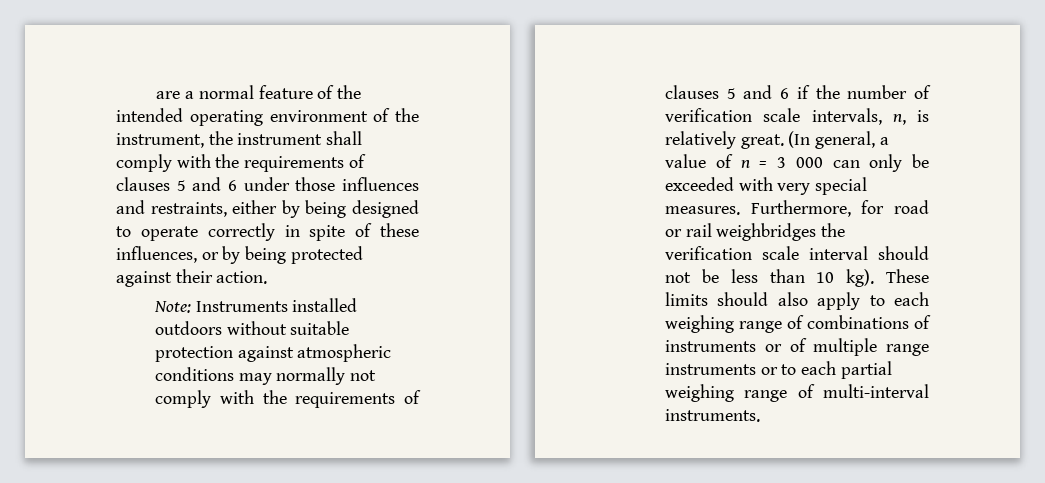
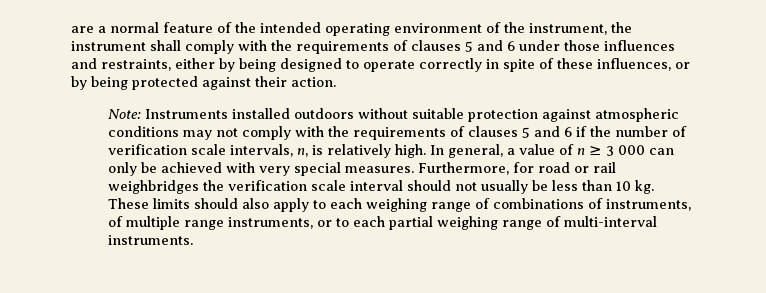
[276,367,346,385] normally -> (213, 135) none
[740,131,811,149] great. (In -> [395,144,445,158] high. In
[759,161,768,168] = -> [589,146,603,155] ≥
[664,177,734,191] exceeded -> [161,162,223,173] achieved
(691, 277) none -> [481,180,529,194] usually
[846,269,875,287] kg). -> [635,180,655,194] kg.
[664,340,782,352] instruments or -> [606,199,692,211] instruments,
[664,363,756,375] instruments -> [228,217,314,229] instruments,

